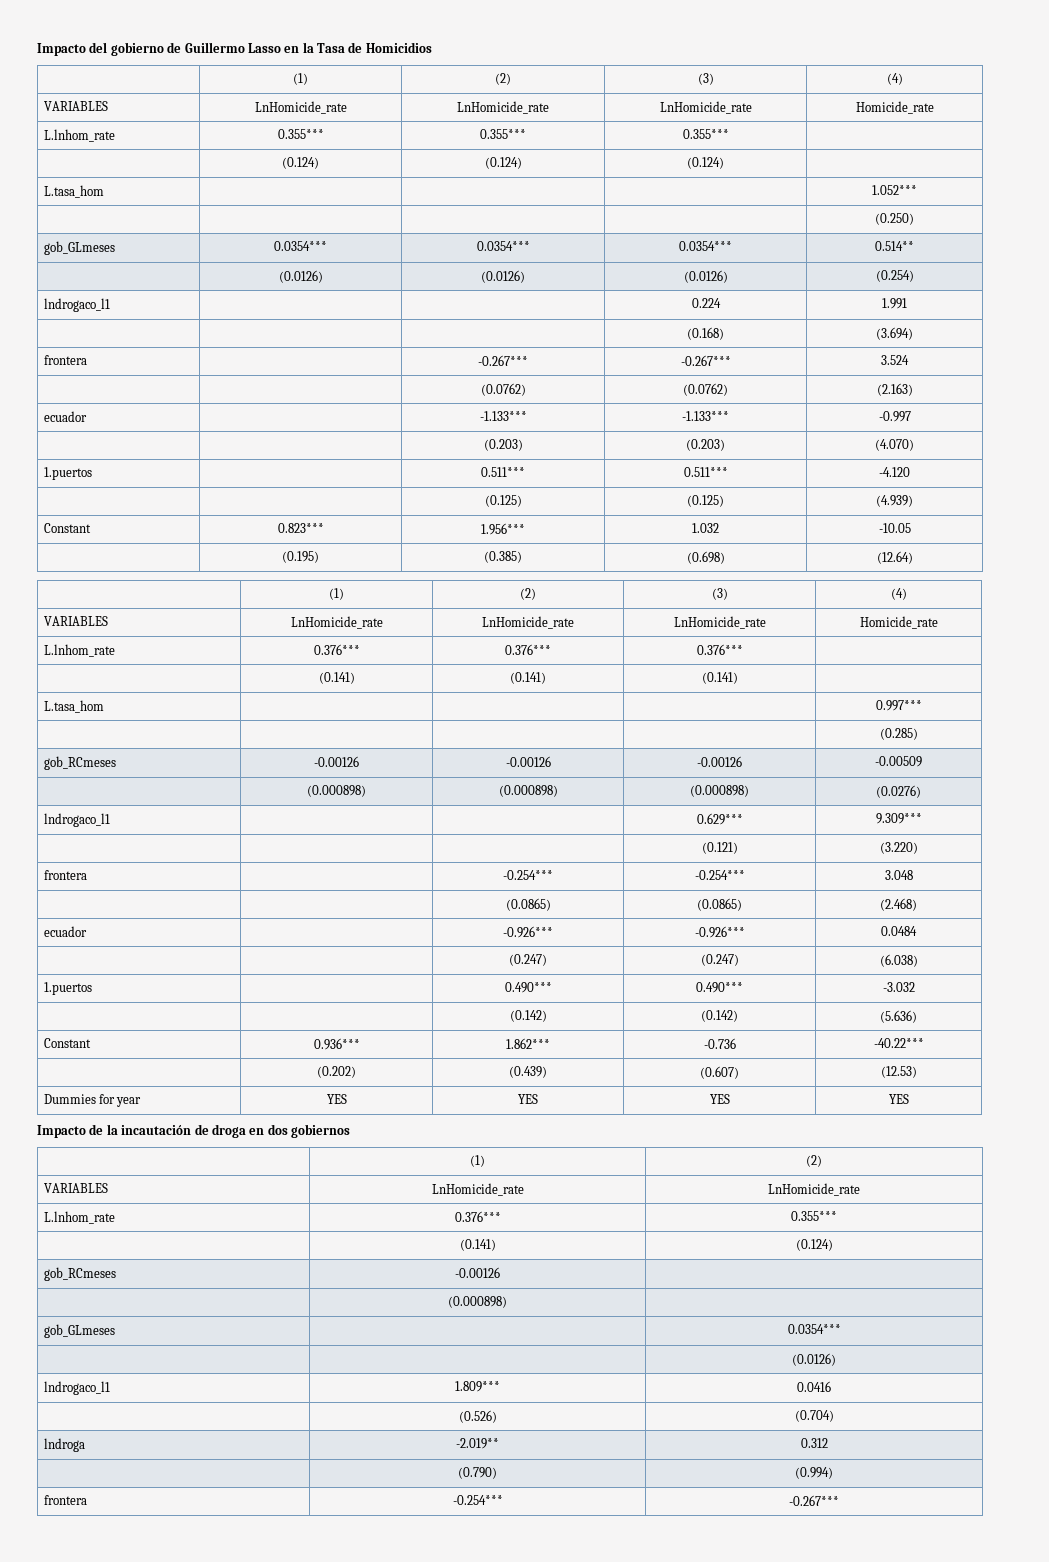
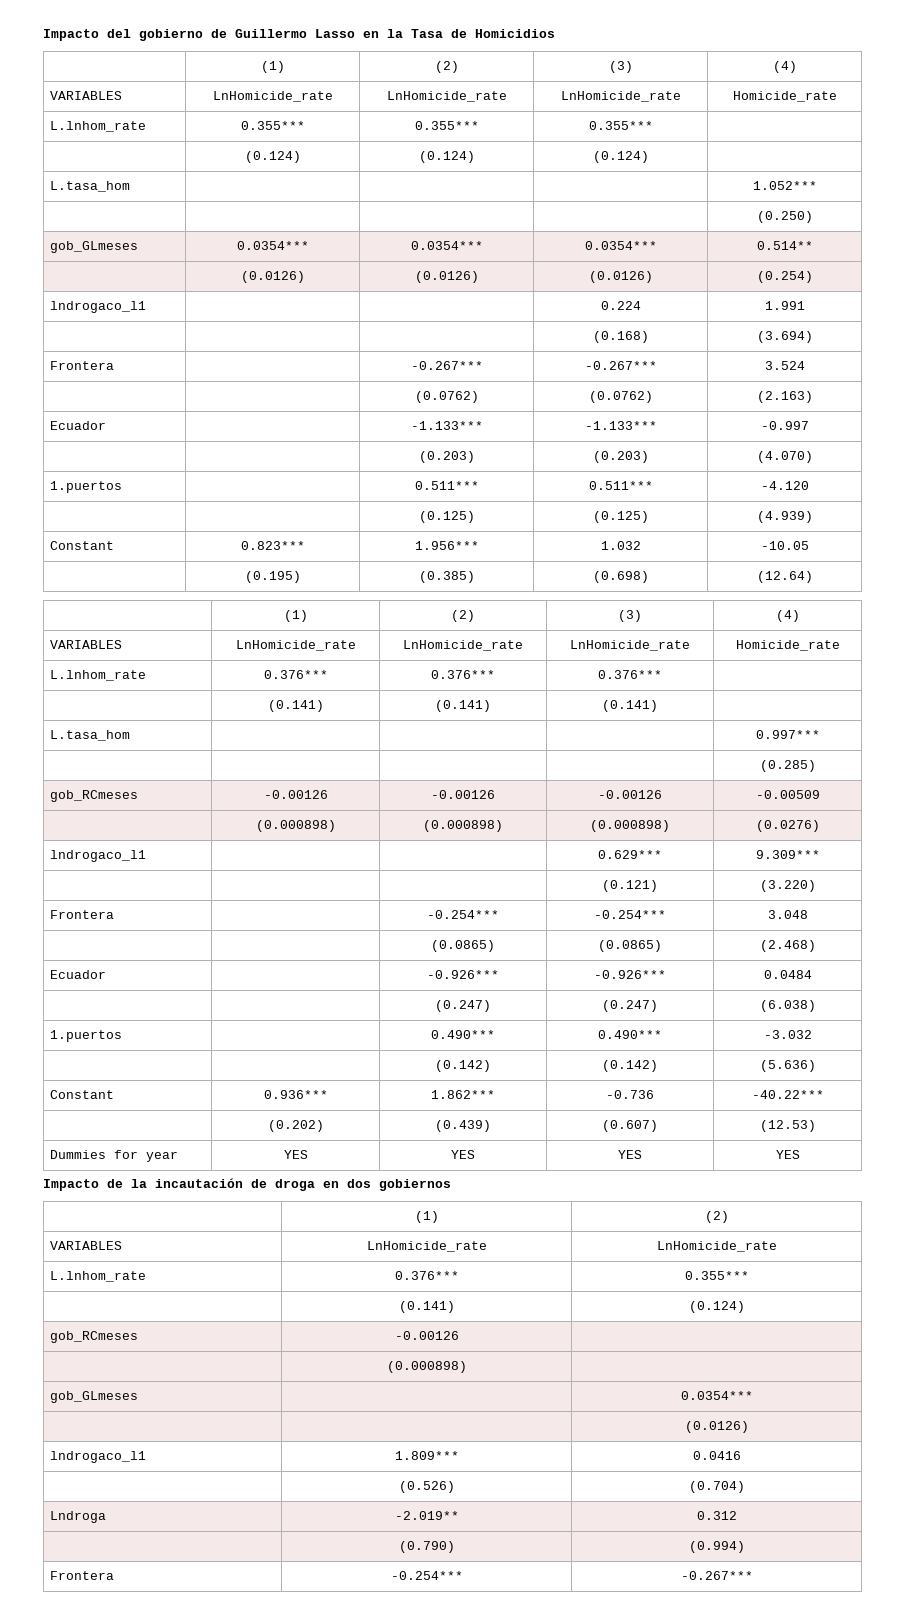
[43,355,87,365] frontera -> [49,361,114,370] Frontera
[43,411,87,422] ecuador -> [49,421,106,430] Ecuador
[43,870,87,880] frontera -> [49,910,114,919] Frontera
[43,926,87,937] ecuador -> [49,970,106,979] Ecuador
[43,1438,85,1452] lndroga -> [49,1511,106,1523] Lndroga
[43,1495,87,1505] frontera -> [49,1571,114,1580] Frontera

